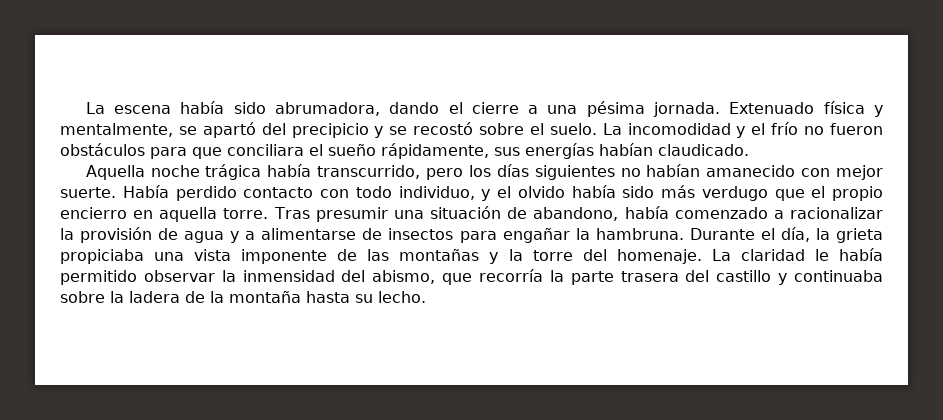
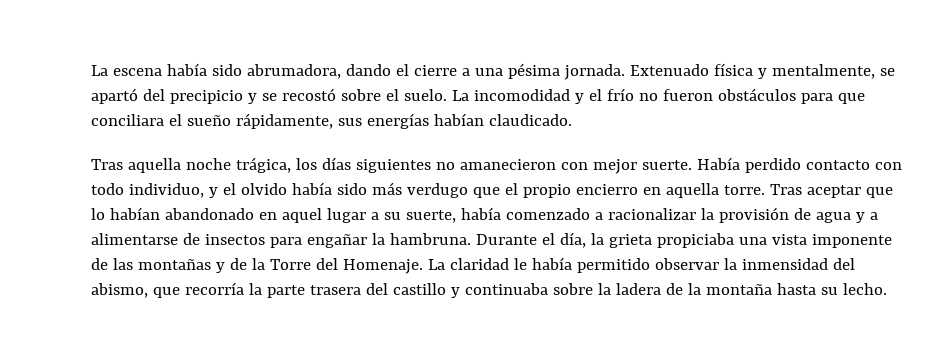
[85,164,464,180] Aquella noche trágica había transcurrido, pero -> [91,157,291,173] Tras aquella noche trágica,
[646,164,796,177] habían amanecido -> [459,159,556,170] amanecieron
[315,206,619,222] presumir una situación de abandono, -> [806,185,893,198] [91,207,456,223] aceptar que lo habían abandonado en aquel lugar a su suerte,
[508,249,702,264] la torre del homenaje. -> [229,258,423,274] de la Torre del Homenaje.

